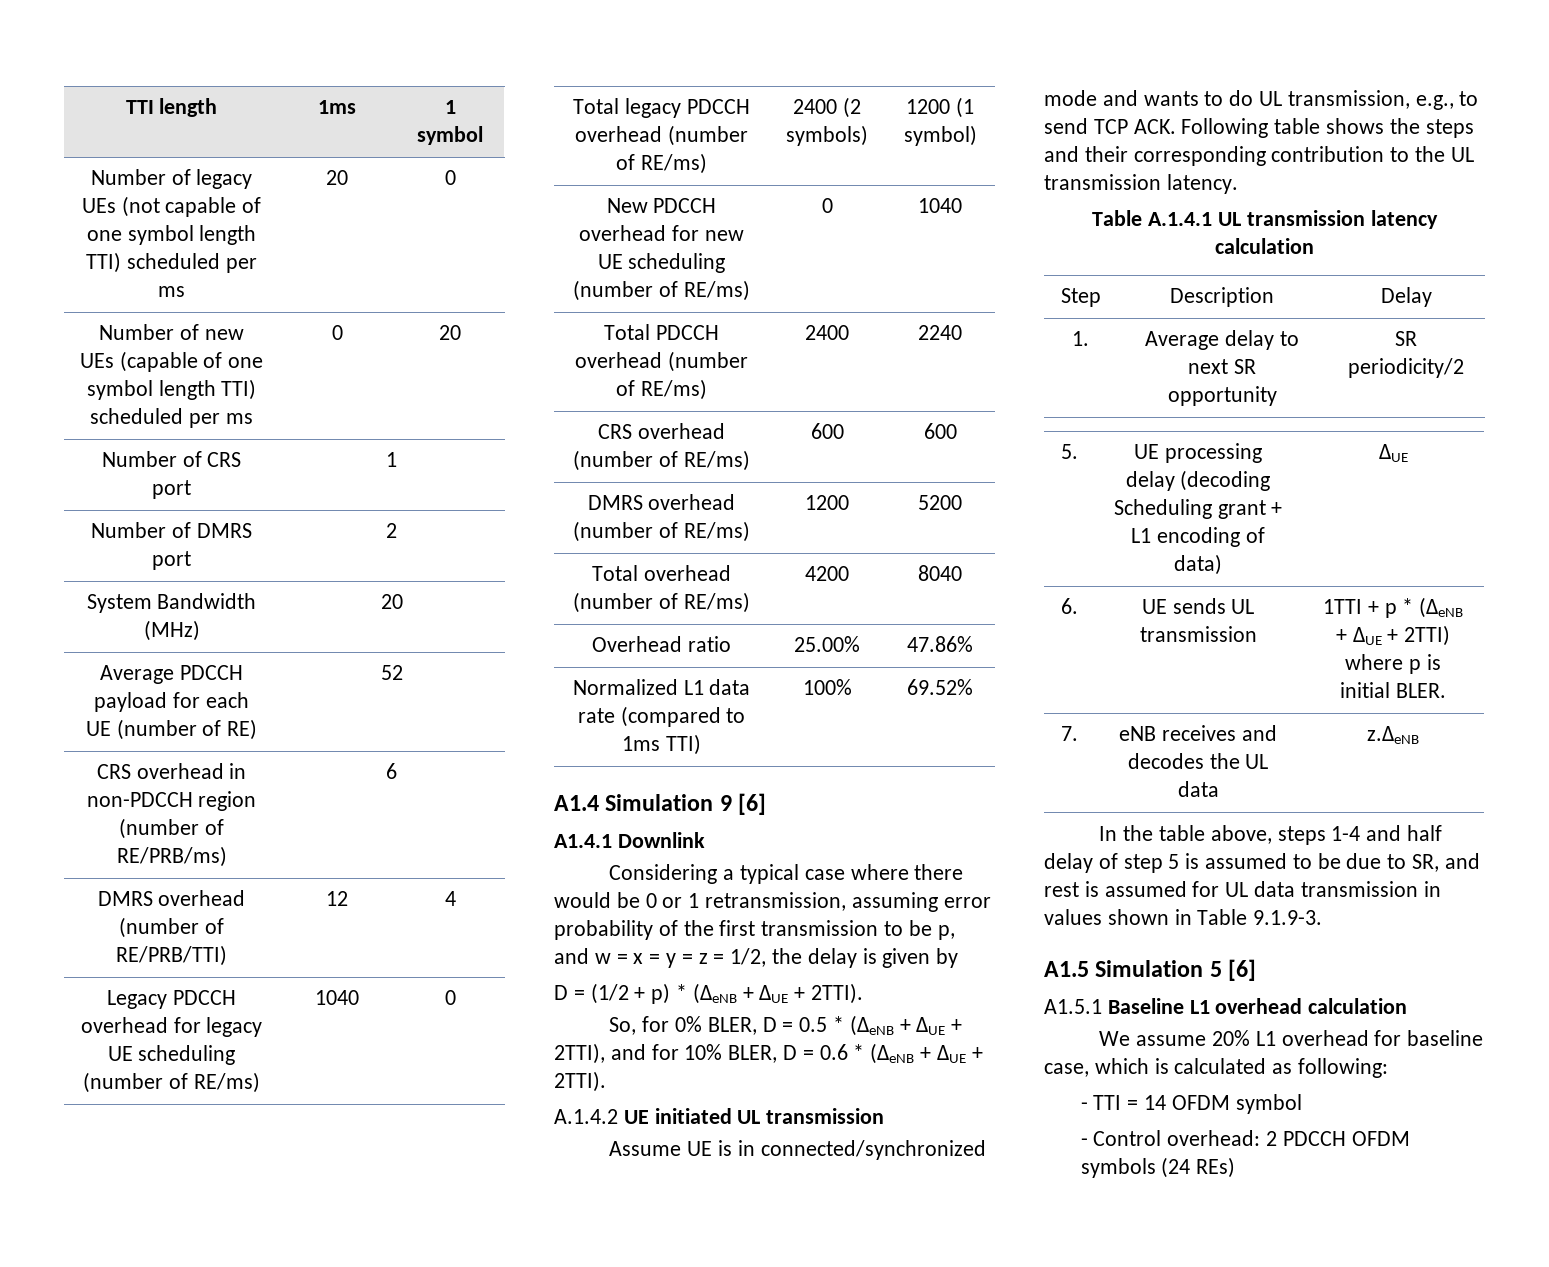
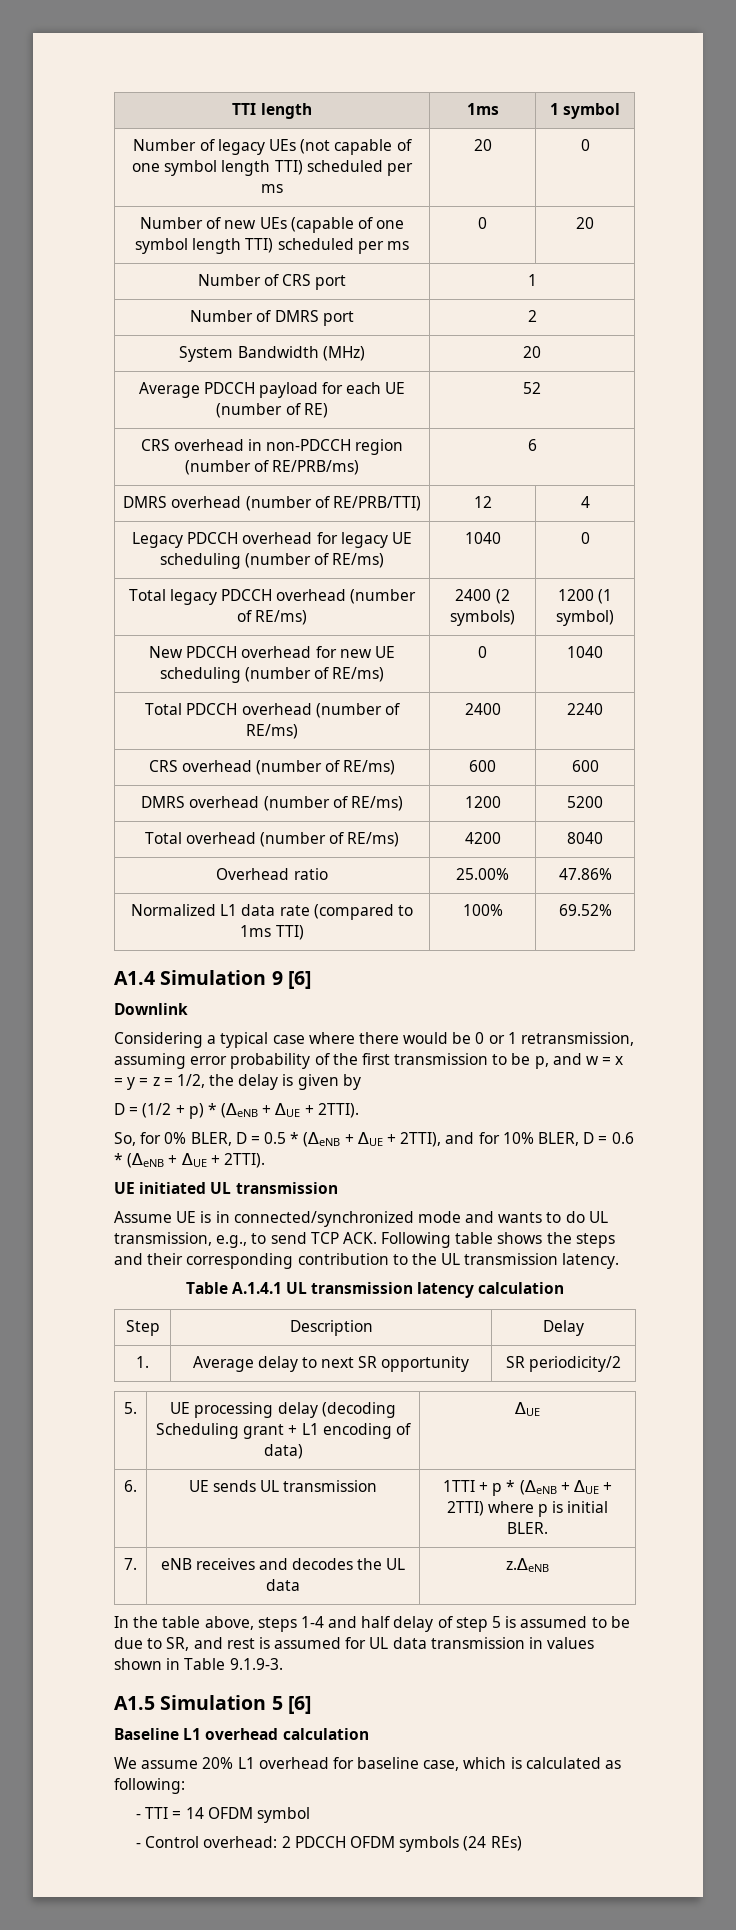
[554,834,612,848] A1.4.1 -> (311, 980) none
[554,1109,618,1124] A.1.4.2 -> (265, 1160) none
[1044,999,1102,1014] A1.5.1 -> (311, 1705) none

